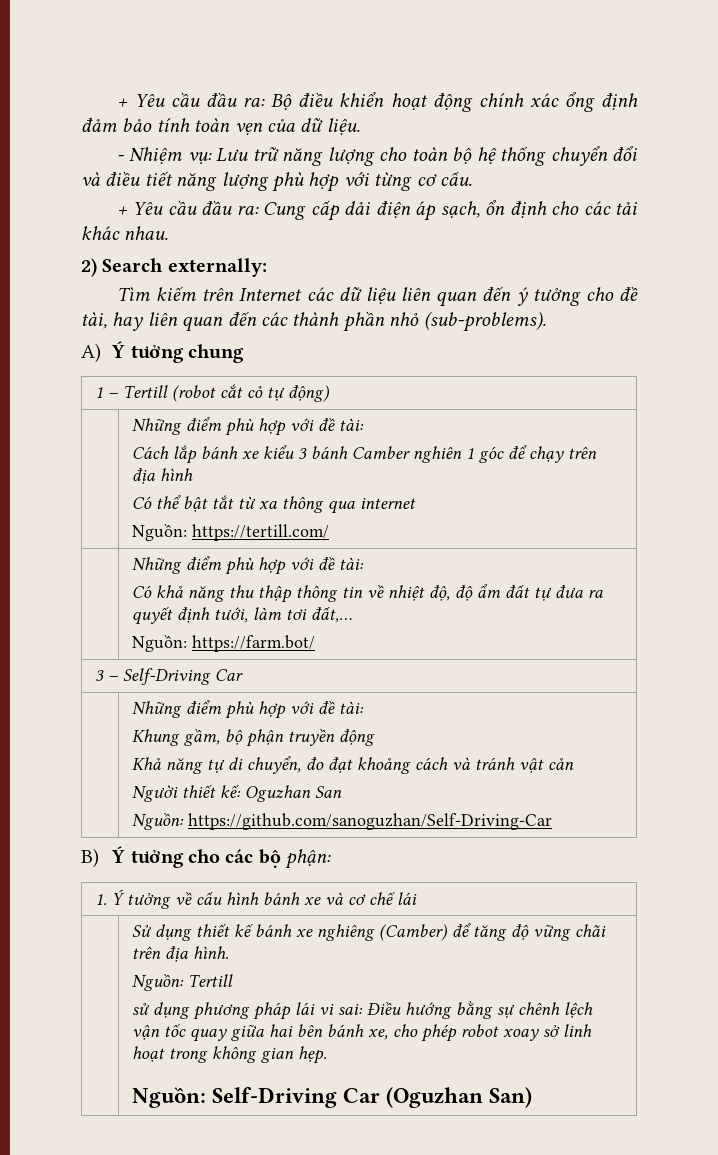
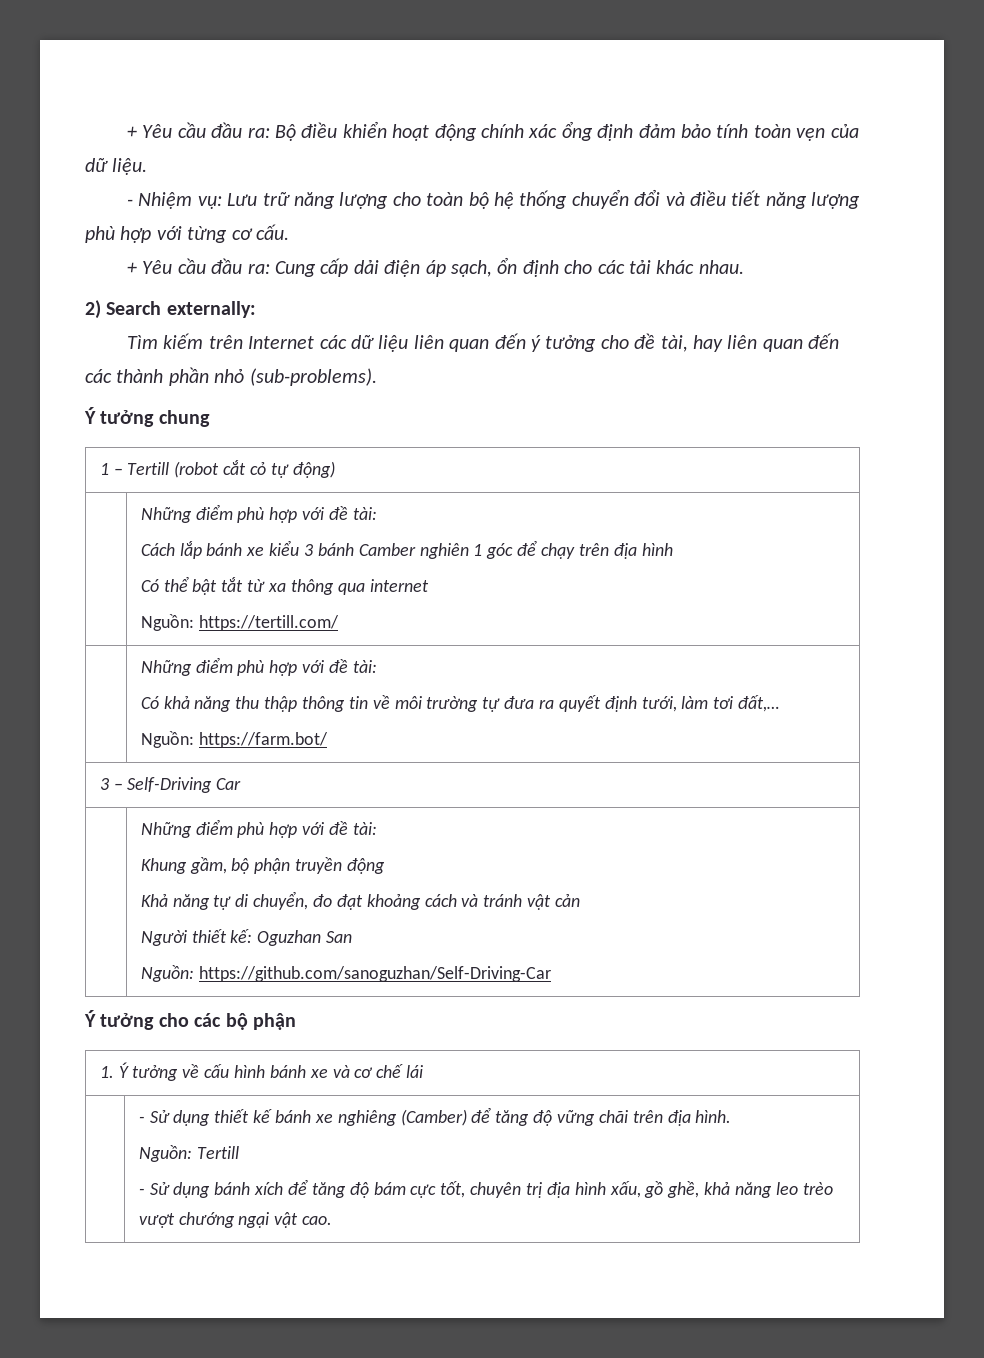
[81,343,101,363] A) -> (377, 377) none
[387,584,530,601] nhiệt độ, độ ẩm đất -> [394,696,479,712] môi trường
[81,848,99,868] B) -> (551, 974) none
[285,849,332,869] phận: -> [253,1013,296,1030] phận
(417, 898) none -> [138,1116,145,1123] -
[131,1001,593,1020] [131,1023,592,1042] [131,1046,327,1064] [131,1087,533,1108] sử dụng phương pháp lái vi sai: Điều hướng bằng sự chênh lệch vận tốc quay giữa hai bên bánh xe, cho phép robot xoay sở linh hoạt trong không gian hẹp. // Nguồn: Self-Driving Car (Oguzhan San) -> [138,1179,833,1198] [138,1212,333,1228] - Sử dụng bánh xích để tăng độ bám cực tốt, chuyên trị địa hình xấu, gồ ghề, khả năng leo trèo vượt chướng ngại vật cao.

